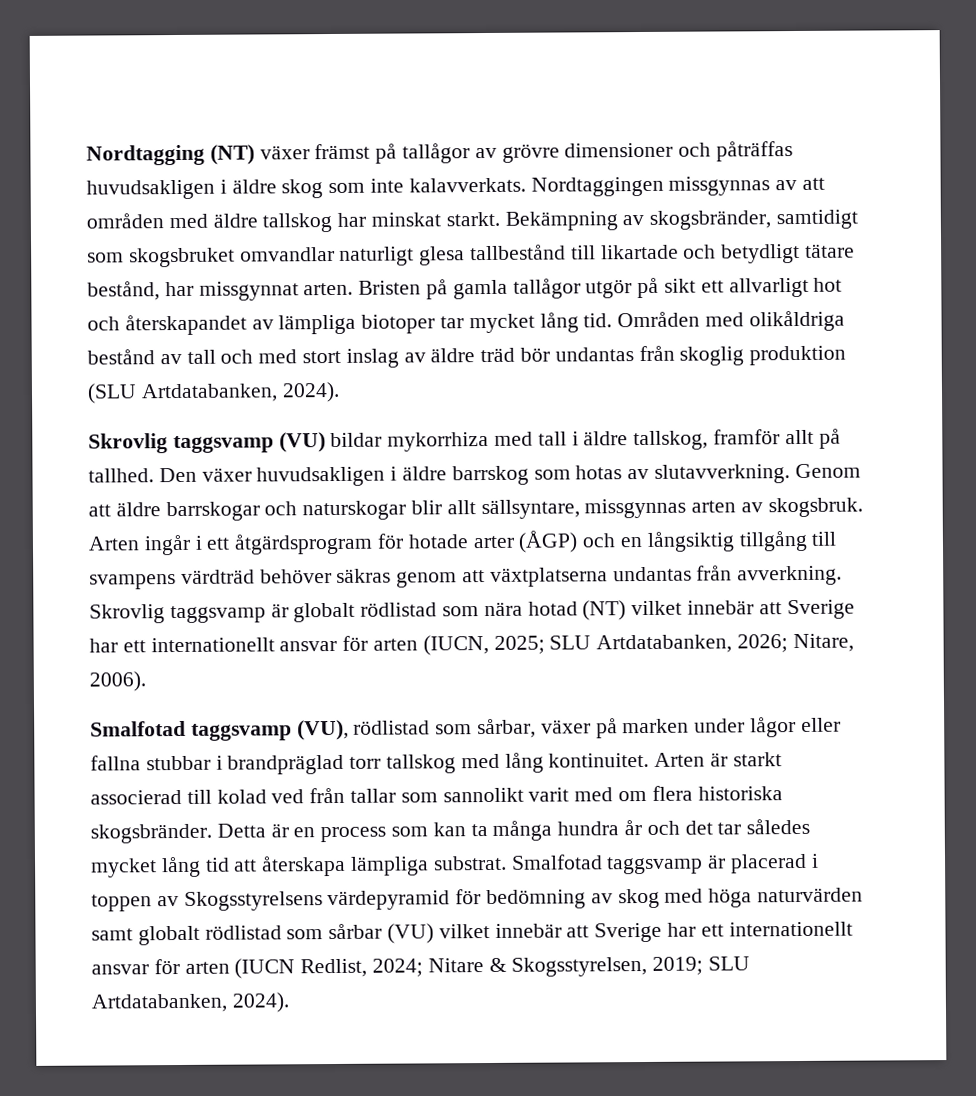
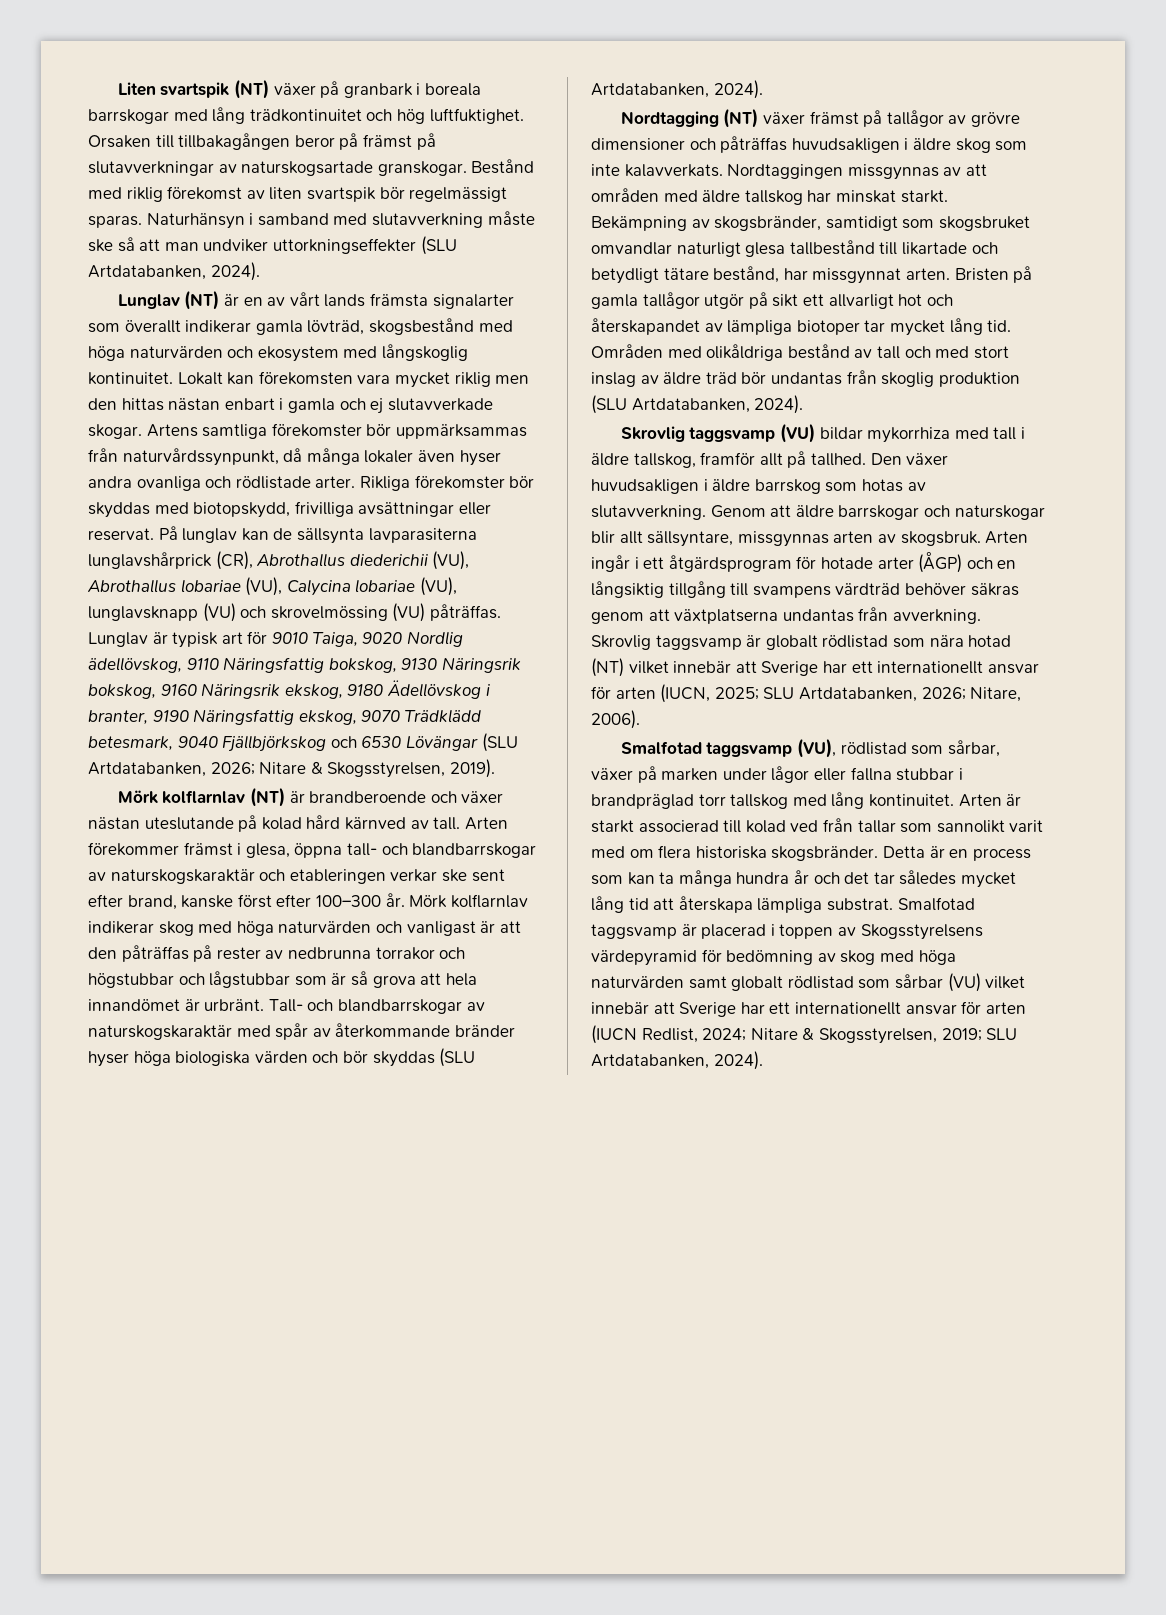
(86, 155) none -> [117,79,481,99] [88,107,524,124] [88,133,436,150] [88,159,535,176] [88,186,508,202] [88,211,535,229] [88,236,457,255] [88,262,260,281] [117,290,514,310] [88,318,513,335] [88,344,468,362] [88,371,530,388] [88,398,493,414] [88,423,527,439] [88,448,501,466] [88,475,535,491] [88,501,491,518] [88,526,477,544] [88,551,470,570] [87,577,457,596] [88,603,501,622] [88,631,463,648] [88,657,521,673] [88,680,490,699] [88,709,481,725] [88,733,518,752] [88,759,495,778] [117,787,504,807] [88,815,508,832] [88,842,537,858] [88,869,505,884] [88,893,528,910] [88,921,521,936] [88,945,466,962] [88,971,477,988] [88,999,485,1014] [88,1023,515,1040] [88,1048,476,1067] [591,80,763,99] Liten svartspik (NT) växer på granbark i boreala barrskogar med lång trädkontinuitet och hög luftfuktighet. Orsaken till tillbakagången beror på främst på slutavverkningar av naturskogsartade granskogar. Bestånd med riklig förekomst av liten svartspik bör regelmässigt sparas. Naturhänsyn i samband med slutavverkning måste ske så att man undviker uttorkningseffekter (SLU Artdatabanken, 2024). // Lunglav (NT) är en av vårt lands främsta signalarter som överallt indikerar gamla lövträd, skogsbestånd med höga naturvärden och ekosystem med långskoglig kontinuitet. Lokalt kan förekomsten vara mycket riklig men den hittas nästan enbart i gamla och ej slutavverkade skogar. Artens samtliga förekomster bör uppmärksammas från naturvårdssynpunkt, då många lokaler även hyser andra ovanliga och rödlistade arter. Rikliga förekomster bör skyddas med biotopskydd, frivilliga avsättningar eller reservat. På lunglav kan de sällsynta lavparasiterna lunglavshårprick (CR), Abrothallus diederichii (VU), Abrothallus lobariae (VU), Calycina lobariae (VU), lunglavsknapp (VU) och skrovelmössing (VU) påträffas. Lunglav är typisk art för 9010 Taiga, 9020 Nordlig ädellövskog, 9110 Näringsfattig bokskog, 9130 Näringsrik bokskog, 9160 Näringsrik ekskog, 9180 Ädellövskog i branter, 9190 Näringsfattig ekskog, 9070 Trädklädd betesmark, 9040 Fjällbjörkskog och 6530 Lövängar (SLU Artdatabanken, 2026; Nitare & Skogsstyrelsen, 2019). // Mörk kolflarnlav (NT) är brandberoende och växer nästan uteslutande på kolad hård kärnved av tall. Arten förekommer främst i glesa, öppna tall- och blandbarrskogar av naturskogskaraktär och etableringen verkar ske sent efter brand, kanske först efter 100–300 år. Mörk kolflarnlav indikerar skog med höga naturvärden och vanligast är att den påträffas på rester av nedbrunna torrakor och högstubbar och lågstubbar som är så grova att hela innandömet är urbränt. Tall- och blandbarrskogar av naturskogskaraktär med spår av återkommande bränder hyser höga biologiska värden och bör skyddas (SLU Artdatabanken, 2024). //

